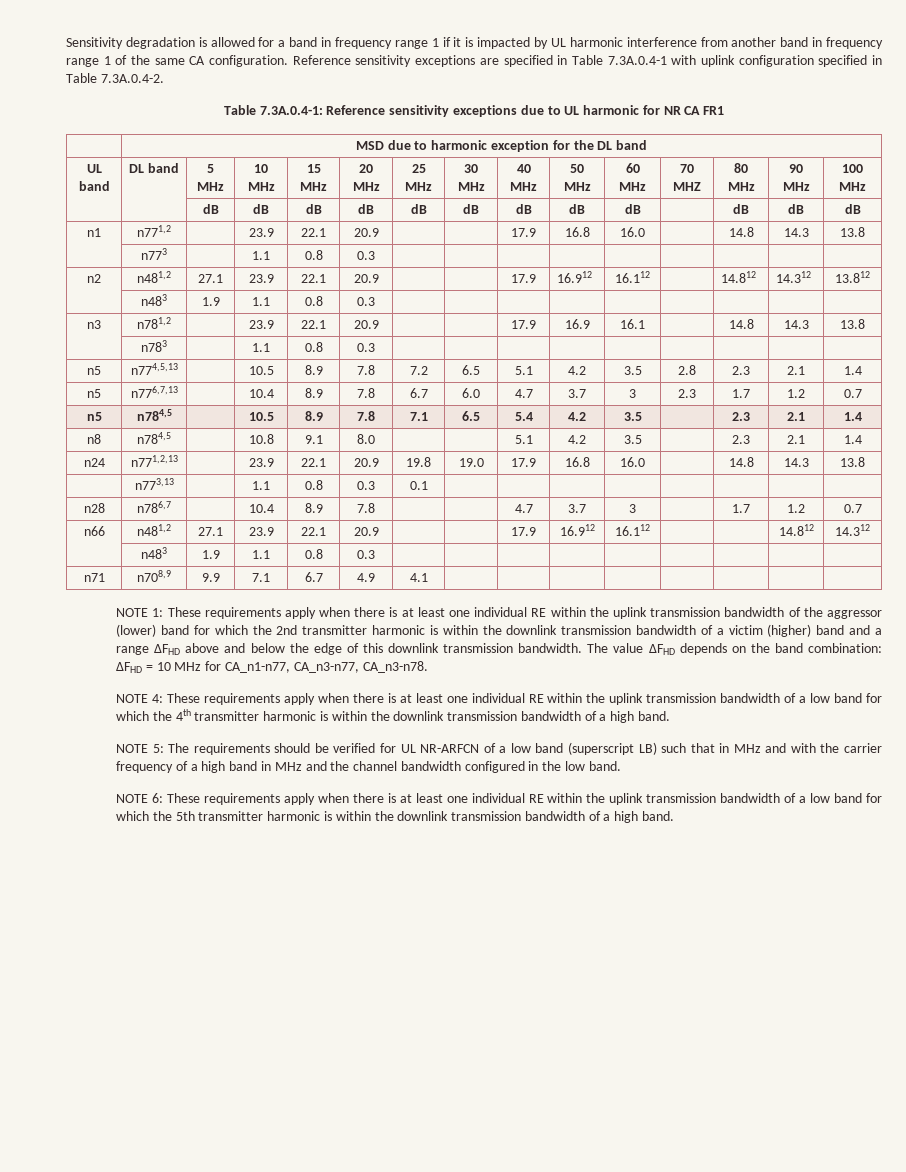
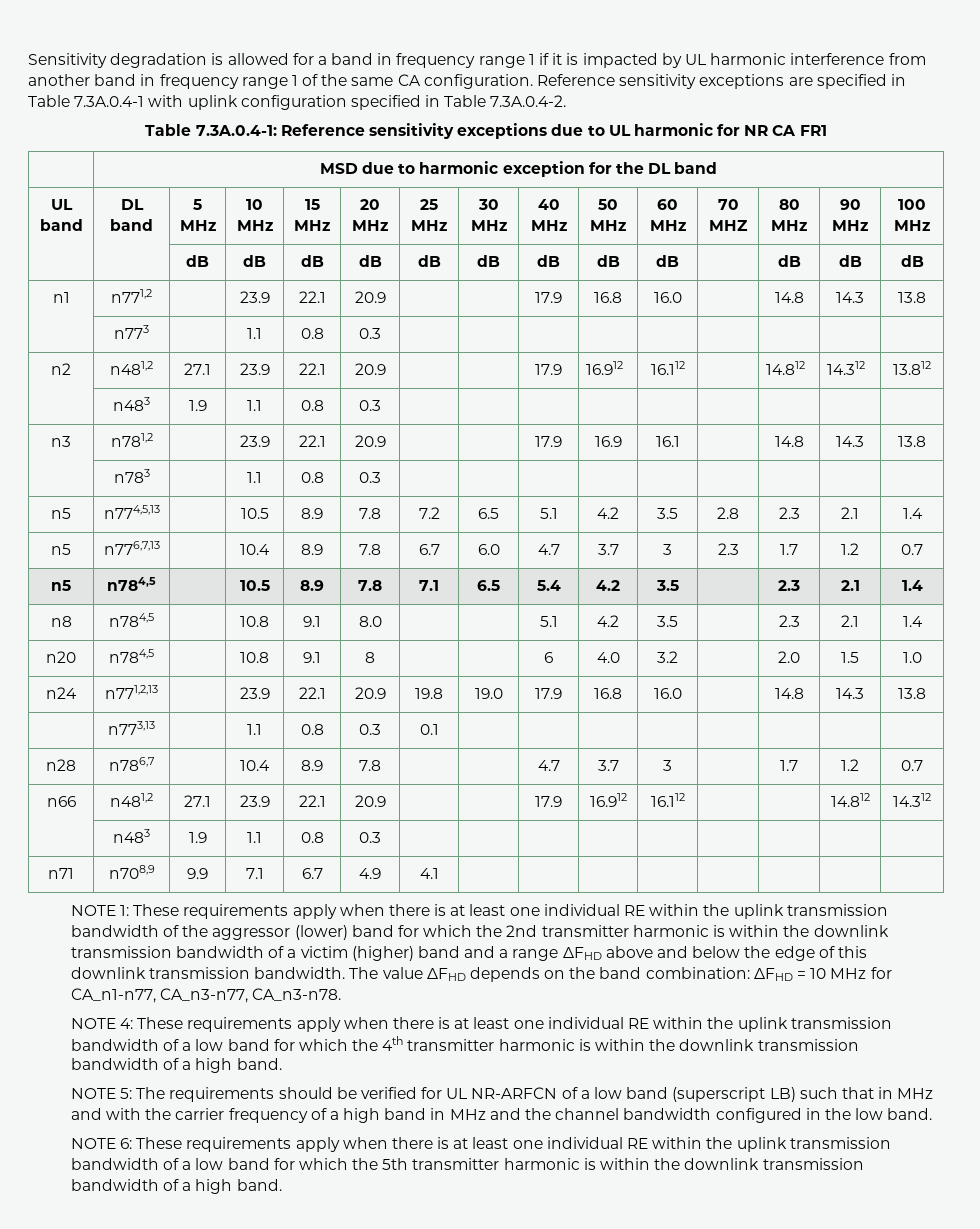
(862, 439) none -> [46,651,76,663] [109,649,154,663] [240,652,269,663] [303,652,321,663] [365,652,375,663] [544,652,553,663] [596,652,620,663] [657,651,678,663] [778,651,800,663] [841,652,859,663] [902,652,922,663] // n20 | n784,5 | | 10.8 | 9.1 | 8 | | | 6 | 4.0 | 3.2 | | 2.0 | 1.5 | 1.0

